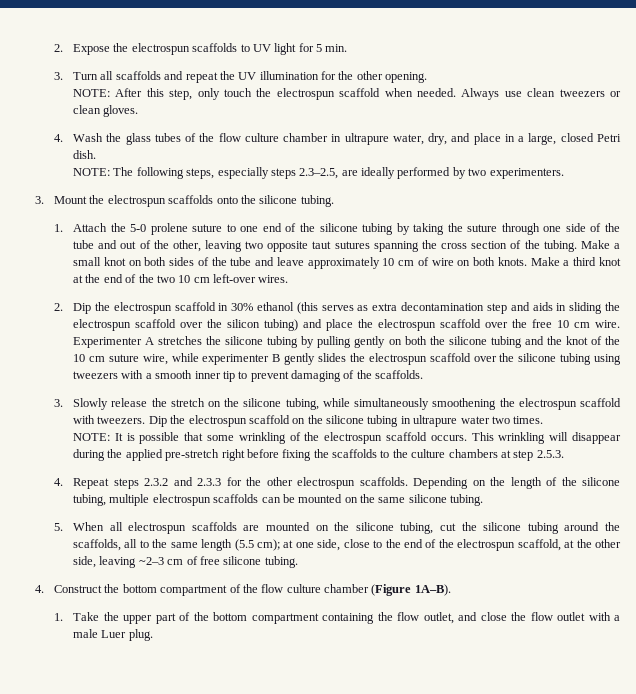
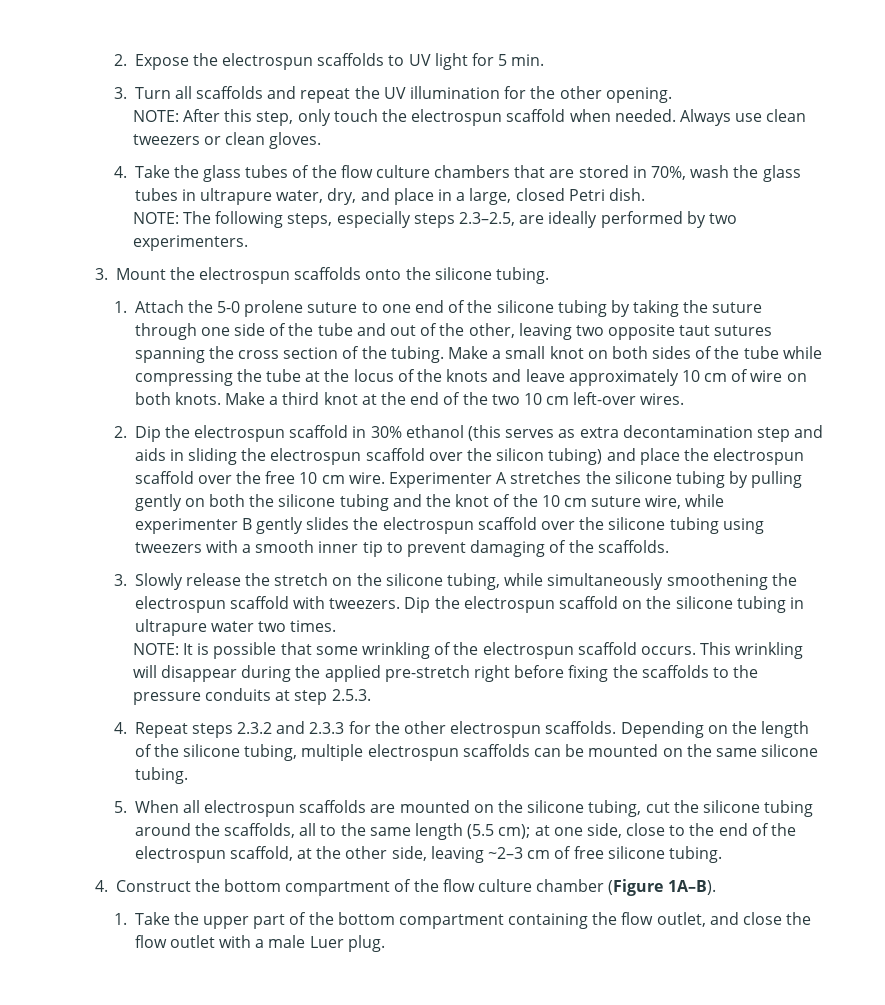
[73,133,104,142] Wash -> [134,165,170,178] Take
[283,133,329,142] chamber -> [434,165,801,182] [134,188,178,201] chambers that are stored in 70%, wash the glass tubes
(252, 261) none -> [782,346,822,359] [134,369,489,386] while compressing the tube at the locus of the knots
[411,449,498,458] culture chambers -> [132,688,272,705] pressure conduits

